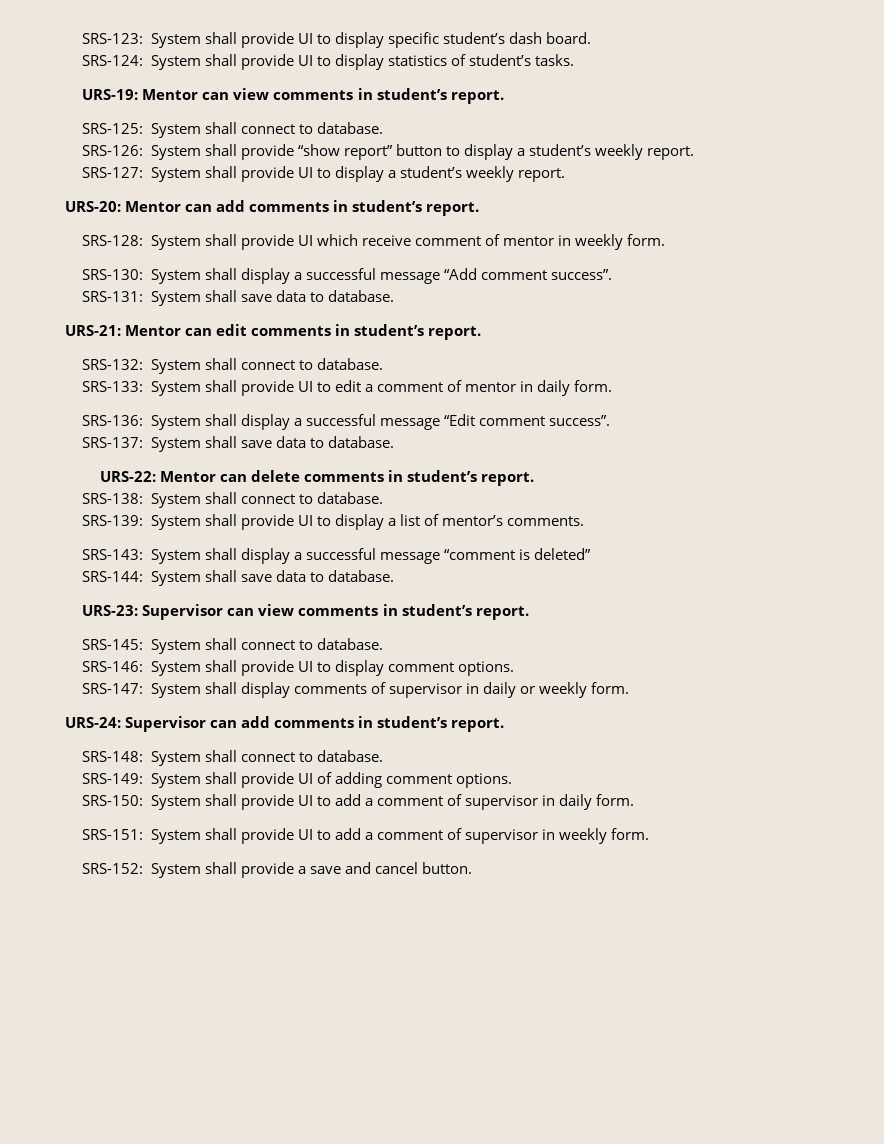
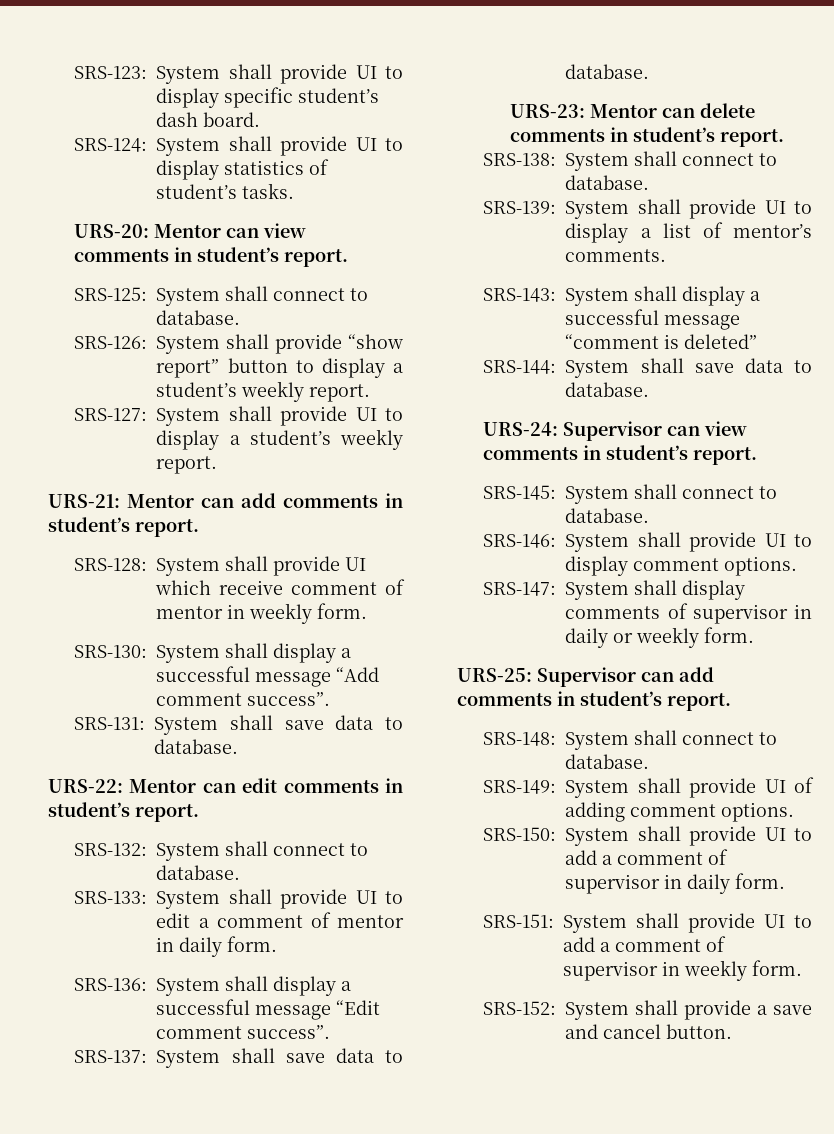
[82,89,139,100] URS-19: -> [74,224,150,238] URS-20:
[65,201,121,212] URS-20: -> [48,494,120,508] URS-21:
[65,325,121,336] URS-21: -> [48,779,123,793] URS-22:
[99,471,156,482] URS-22: -> [509,104,585,118] URS-23:
[82,605,139,616] URS-23: -> [483,422,559,436] URS-24:
[65,717,121,728] URS-24: -> [457,668,532,682] URS-25:

